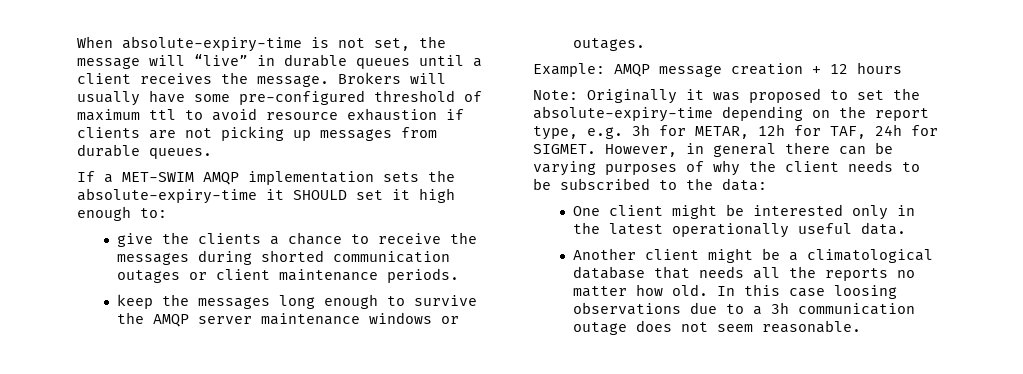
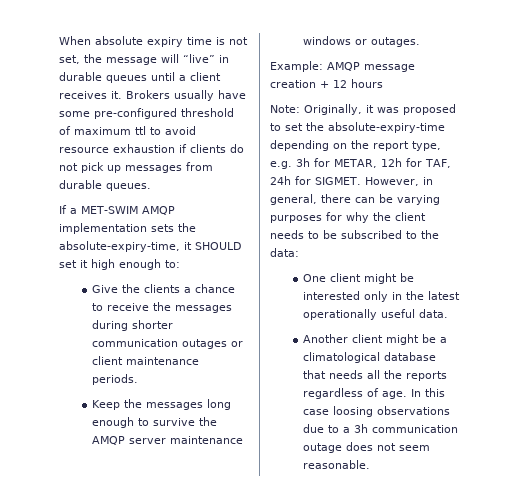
[122,36,302,52] absolute-expiry-time -> [95,36,212,47] absolute expiry time
[221,72,446,87] the message. Brokers will -> [111,90,170,99] it. Brokers
[149,126,284,141] are not picking -> [230,144,244,153] [59,162,104,173] do not pick
[77,188,257,204] absolute-expiry-time -> [59,241,180,252] absolute-expiry-time,
[117,233,154,247] give -> [91,285,118,293] Give
[261,250,325,262] shorted -> [131,320,173,329] shorter
[117,294,154,309] keep -> [91,400,120,410] Keep
[587,89,677,104] Originally -> [304,104,362,115] Originally,
[713,143,776,157] general -> [270,194,317,205] general,
[686,161,704,172] of -> [326,212,342,221] for
[897,270,916,278] [573,284,709,297] no matter how old. -> [302,388,407,399] regardless of age.

